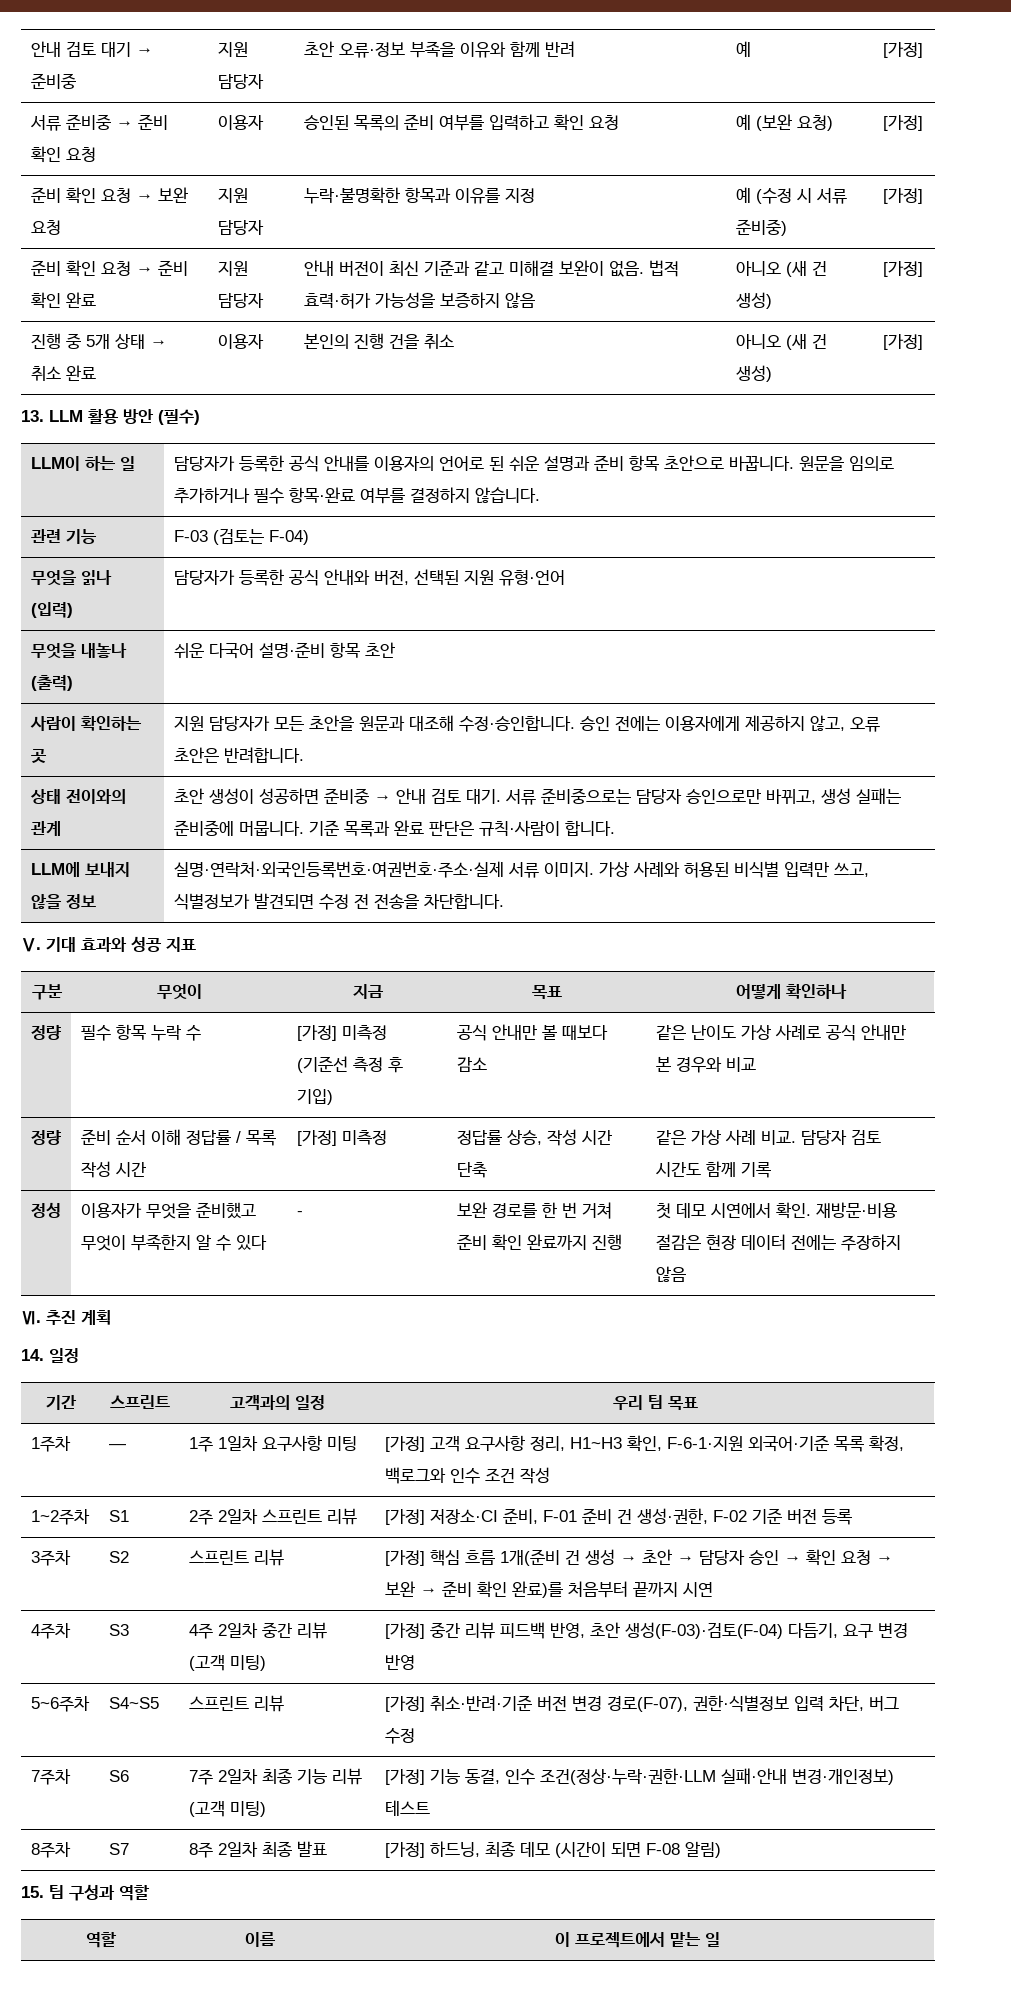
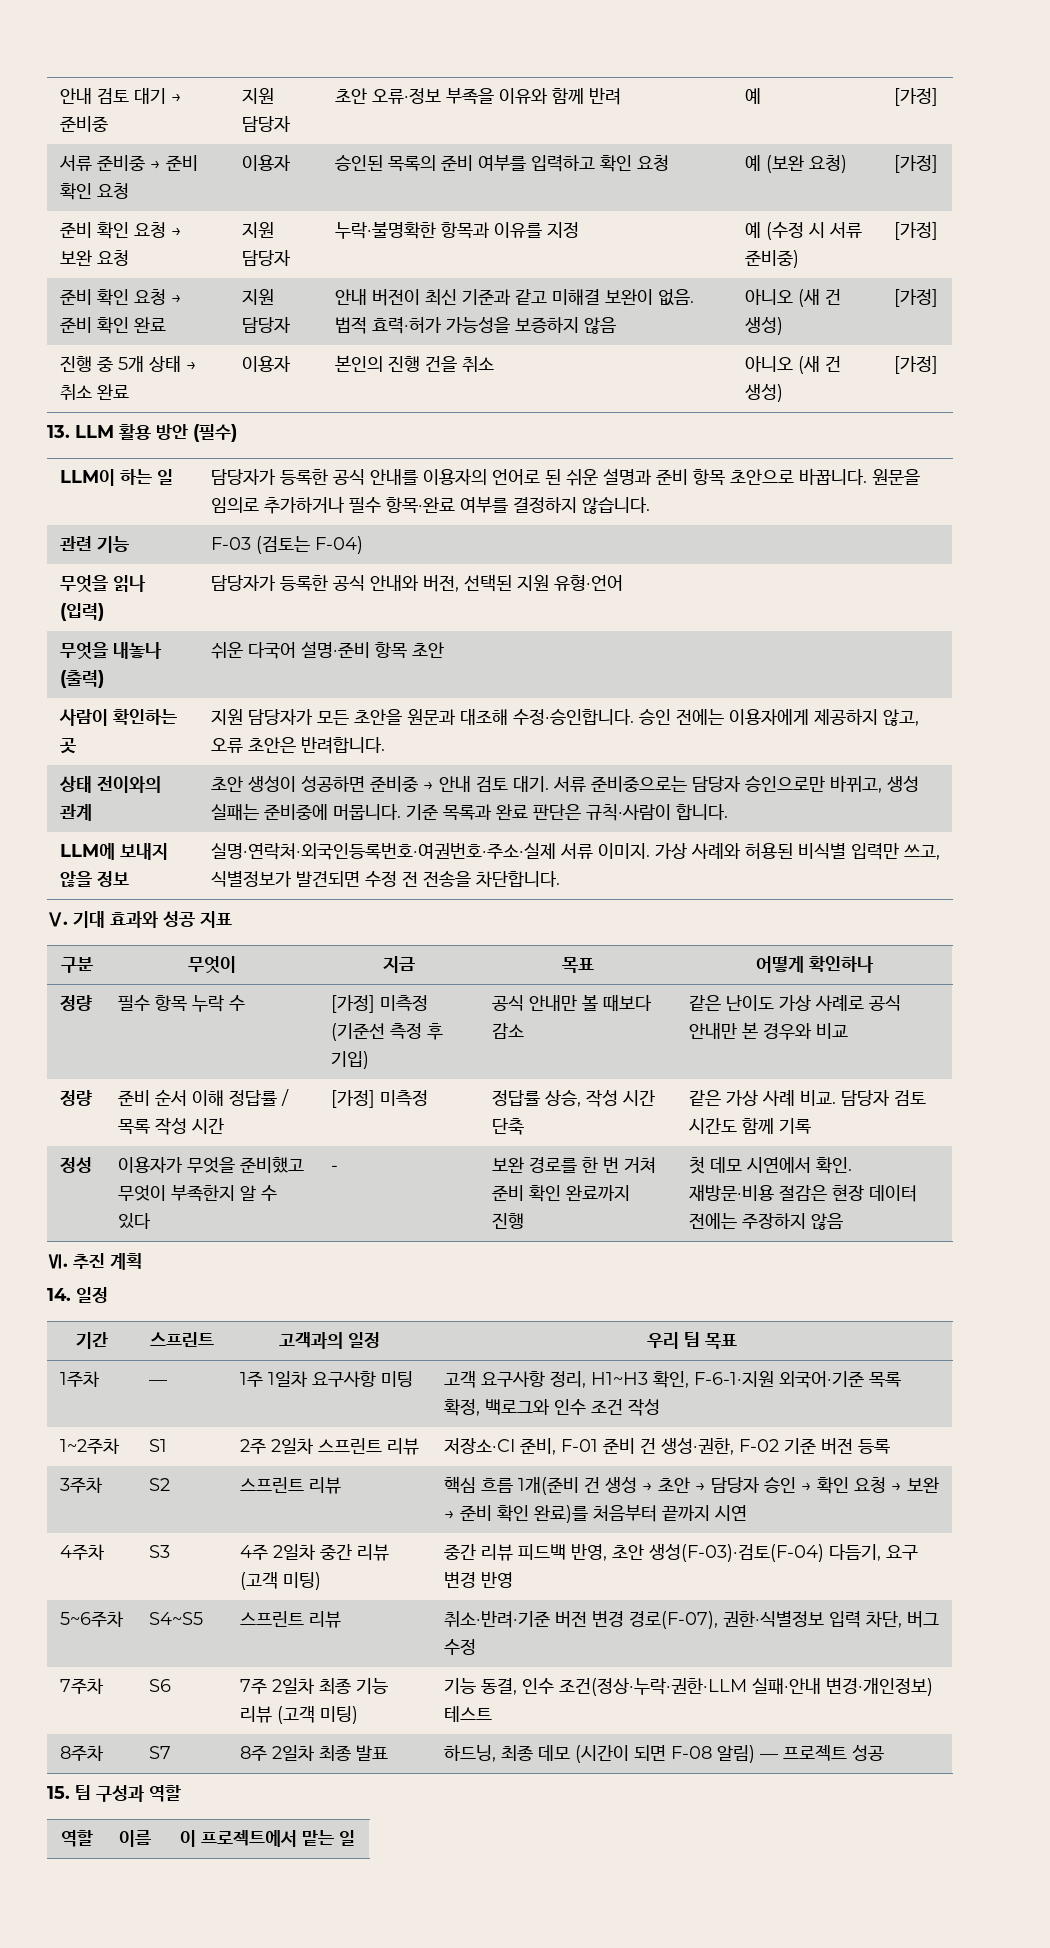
[384,1436,425,1452] [가정] -> (413, 1379) none
[384,1509,425,1525] [가정] -> (419, 1446) none
[384,1550,425,1566] [가정] -> (341, 1485) none
[384,1623,425,1639] [가정] -> (321, 1581) none
[384,1696,425,1712] [가정] -> (341, 1619) none
[384,1769,425,1785] [가정] -> (358, 1715) none
[384,1842,425,1858] [가정] -> (388, 1753) none
(721, 1849) none -> [759,1745,884,1761] — 프로젝트 성공

